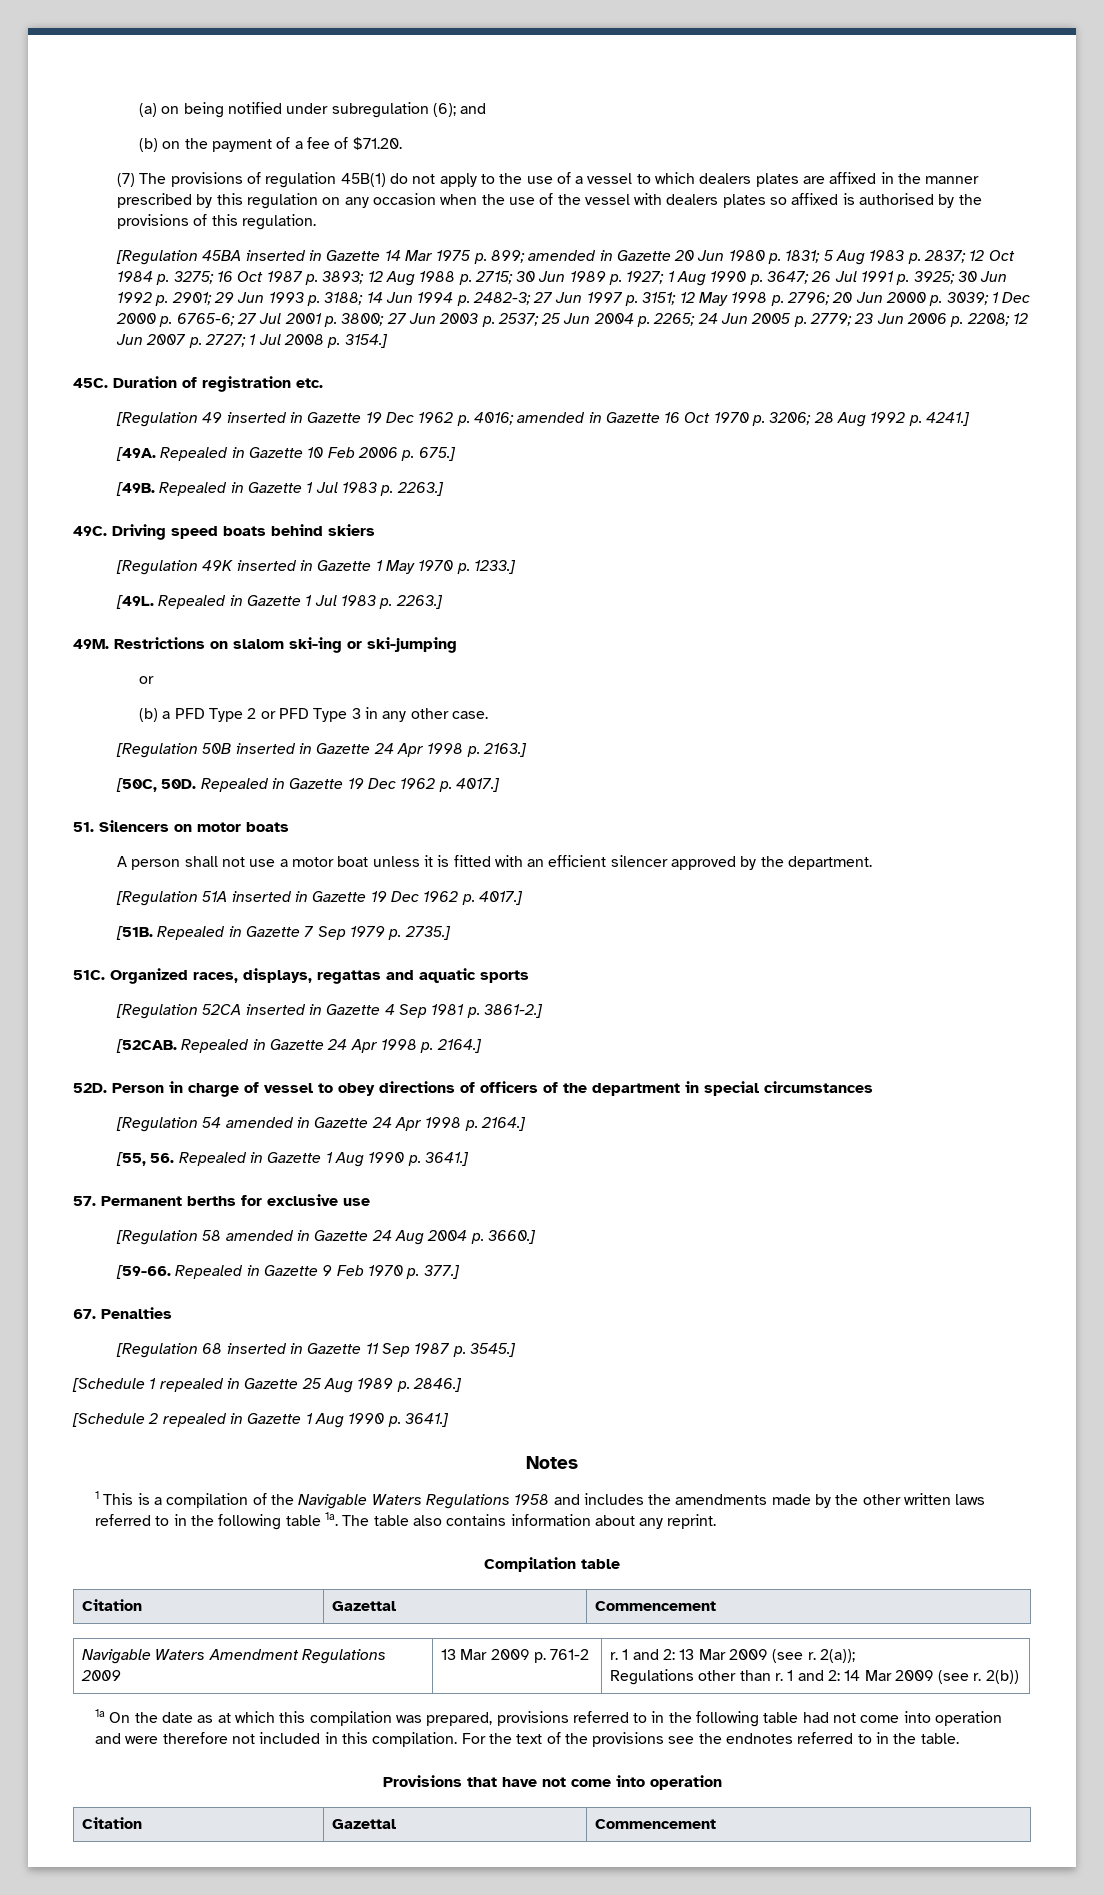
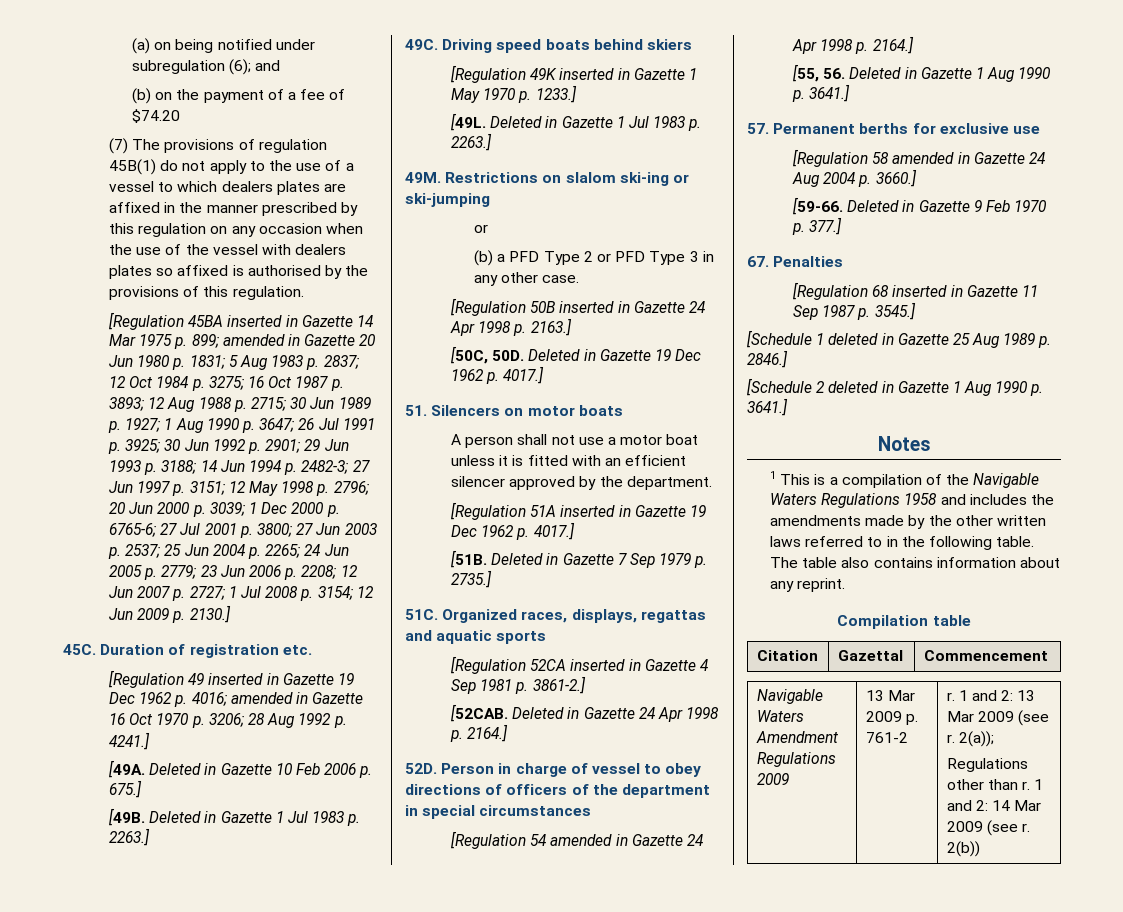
[352,137,402,150] $71.20. -> [132,109,181,123] $74.20
[344,334,388,348] 3154.] -> [317,586,374,600] [109,605,231,623] 3154; 12 Jun 2009 p. 2130.]
[160,447,229,461] Repealed -> [149,763,202,775] Deleted
[159,482,228,496] Repealed -> [149,811,202,823] Deleted
[158,595,227,609] Repealed -> [490,116,543,128] Deleted
[200,778,269,792] Repealed -> [528,349,581,361] Deleted
[157,926,226,940] Repealed -> [491,553,544,565] Deleted
[181,1039,250,1053] Repealed -> [512,707,565,719] Deleted
[178,1152,247,1166] Repealed -> [849,67,902,79] Deleted
[175,1265,244,1279] Repealed -> [847,200,900,212] Deleted
[159,1378,224,1392] repealed -> [828,333,879,345] deleted
[162,1413,227,1427] repealed -> [828,381,879,393] deleted
[285,1512,338,1526] table 1a. -> [996,536,1035,547] table.
[94,1709,1003,1727] [94,1732,959,1747] [382,1775,722,1790] [81,1817,142,1829] [331,1819,396,1829] [594,1819,716,1829] // 1a On the date as at which this compilation was prepared, provisions referred to in the following table had not come into operation and were therefore not included in this compilation. For the text of the provisions see the endnotes referred to in the table. // Provisions that have not come into operation // Citation | Gazettal | Commencement -> (980, 849) none

